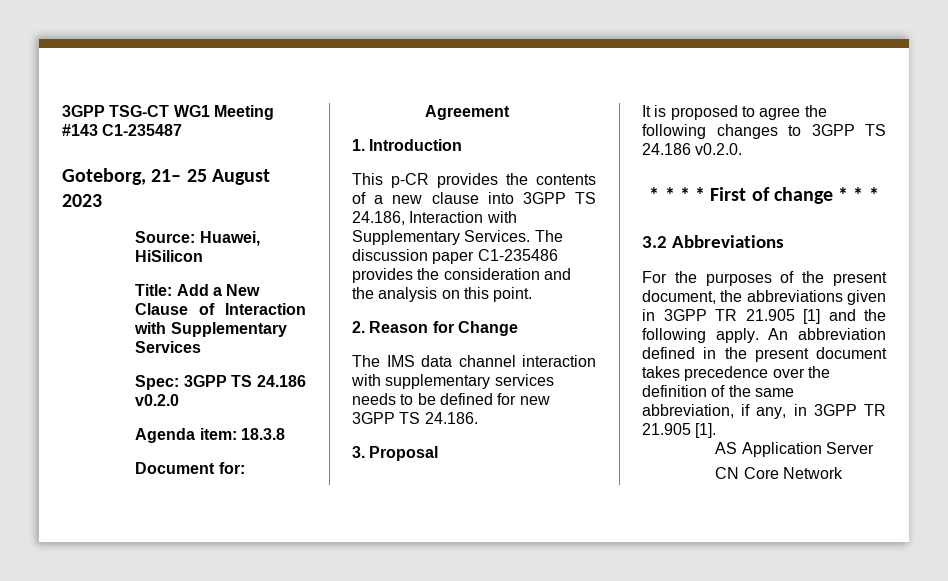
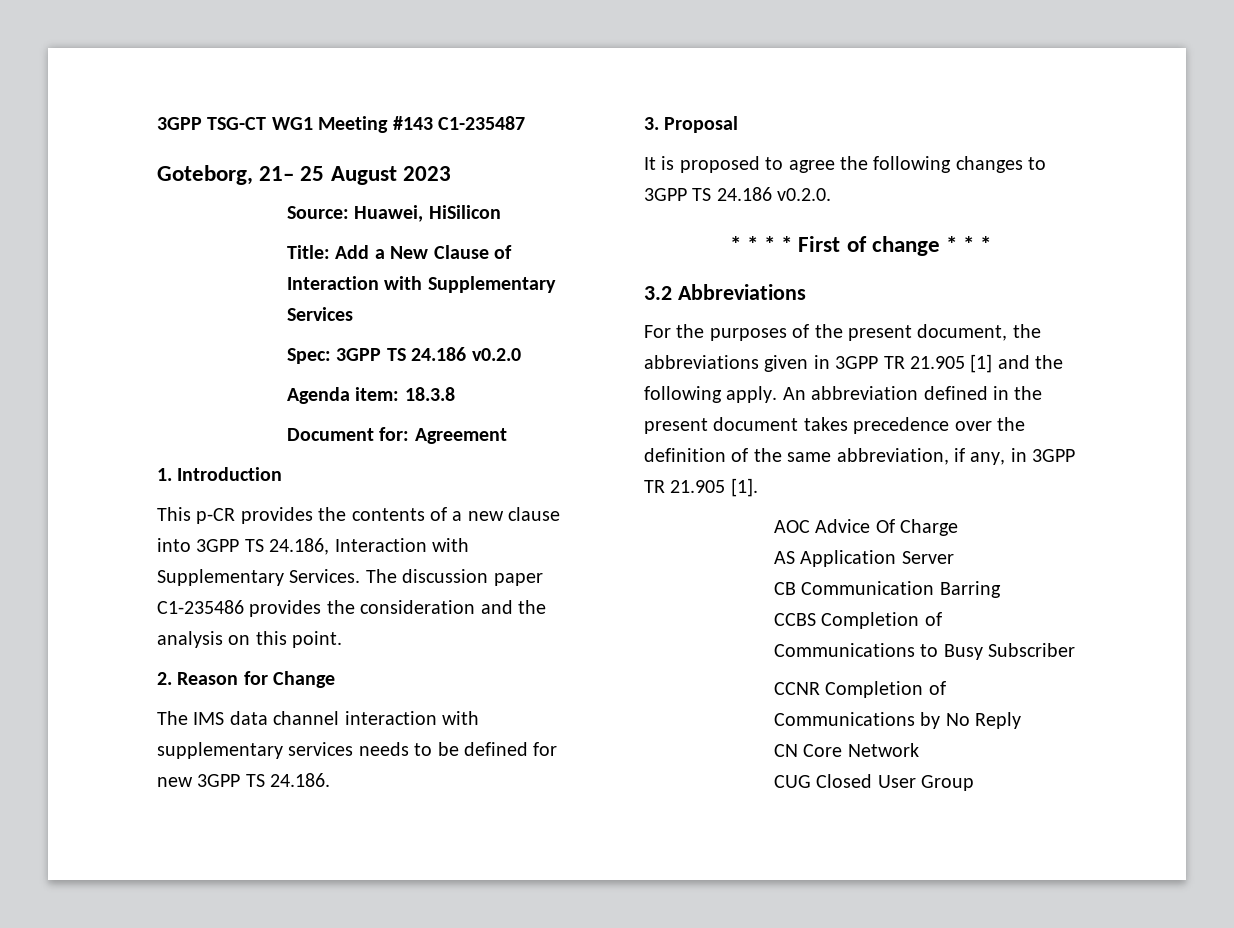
(717, 430) none -> [773,519,959,536] // AOC Advice Of Charge
(874, 448) none -> [773,581,1001,598] [773,612,942,629] [773,643,1076,660] [773,681,946,698] [773,712,1022,729] // CB Communication Barring // CCBS Completion of Communications to Busy Subscriber // CCNR Completion of Communications by No Reply
(843, 473) none -> [773,774,975,791] // CUG Closed User Group

